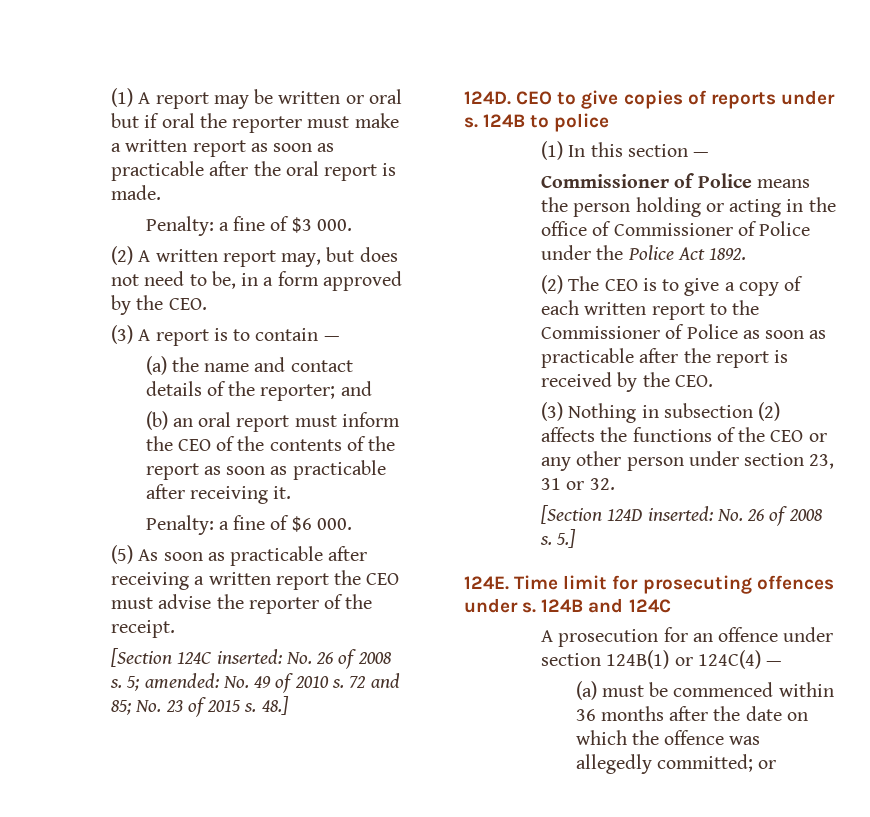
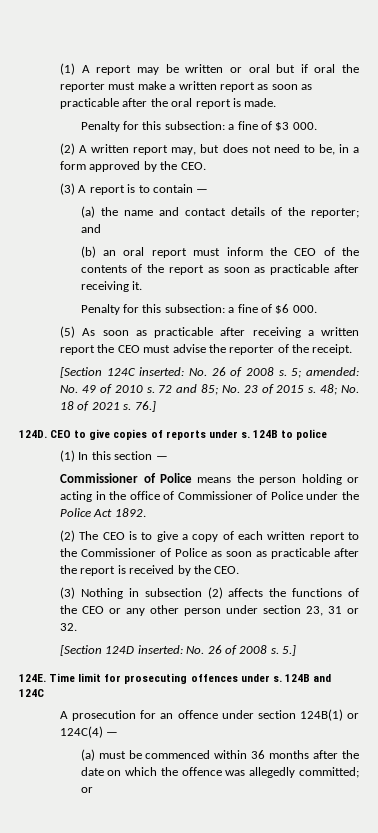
[145,216,214,236] Penalty: -> [80,121,225,132] Penalty for this subsection:
[145,515,214,535] Penalty: -> [80,304,225,315] Penalty for this subsection:
[261,696,289,715] 48.] -> [320,384,360,395] [60,401,156,412] 48; No. 18 of 2021 s. 76.]

